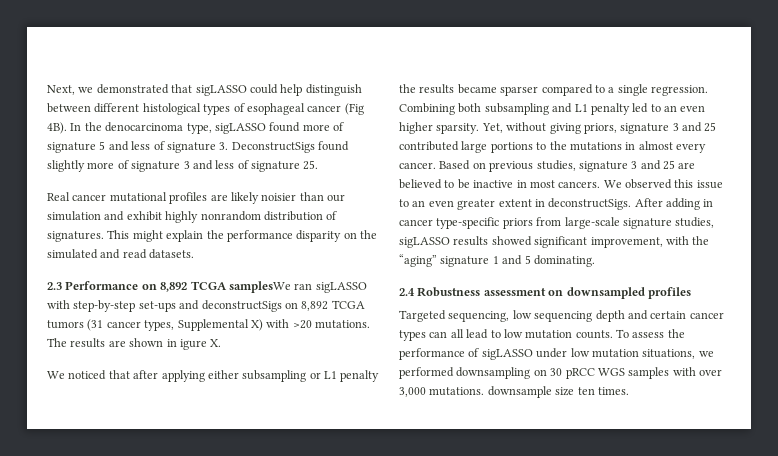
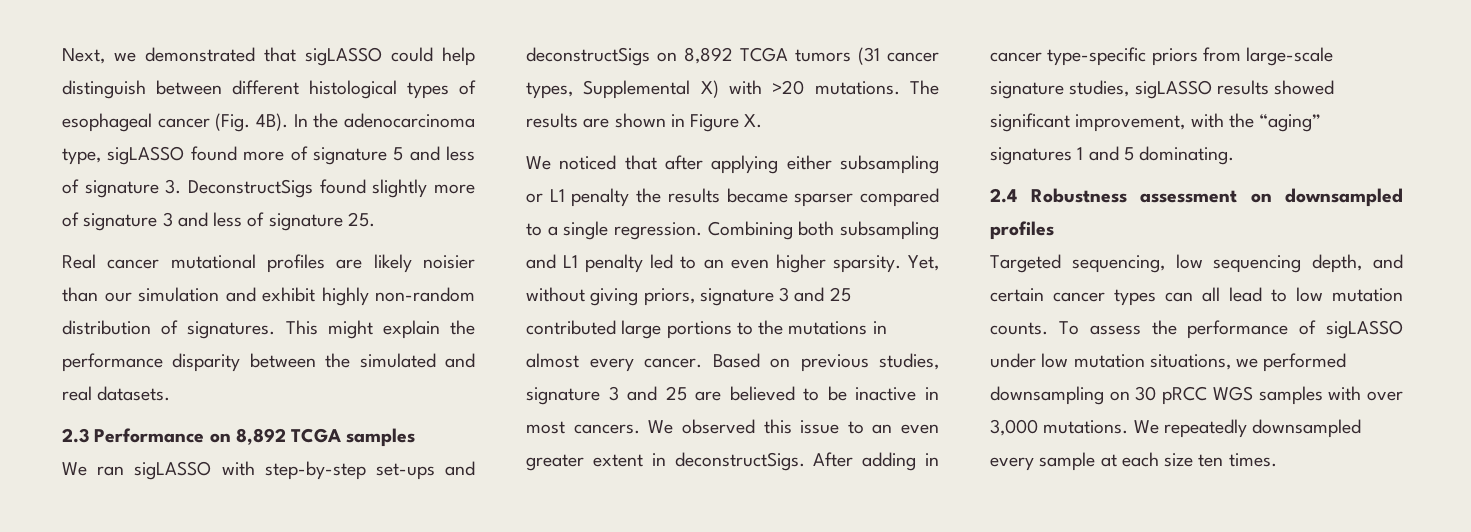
[344,103,364,115] (Fig -> [215,113,251,132] (Fig.
[105,122,184,132] denocarcinoma -> [344,113,476,128] adenocarcinoma
[200,211,261,221] nonrandom -> [375,287,475,302] non-random
[343,232,357,239] on -> [249,353,316,368] between
[122,249,147,259] read -> [62,386,92,401] real
[228,281,291,293] samplesWe -> [346,428,416,447] [62,462,87,476] samples // We
[179,339,207,350] igure -> [690,114,740,132] Figure
[440,256,490,267] signature -> [990,147,1072,165] signatures
[595,310,625,322] depth -> [1312,254,1363,273] depth,
[487,386,552,398] downsample -> [1133,419,1362,438] [990,452,1159,471] We repeatedly downsampled every sample at each

